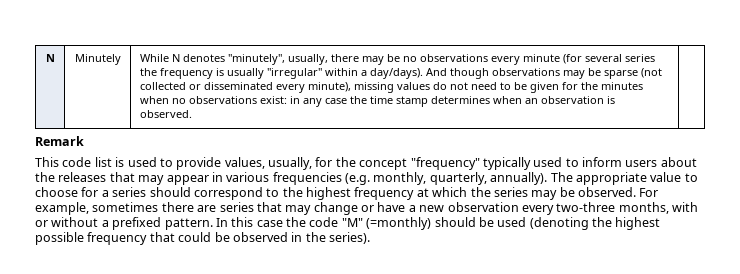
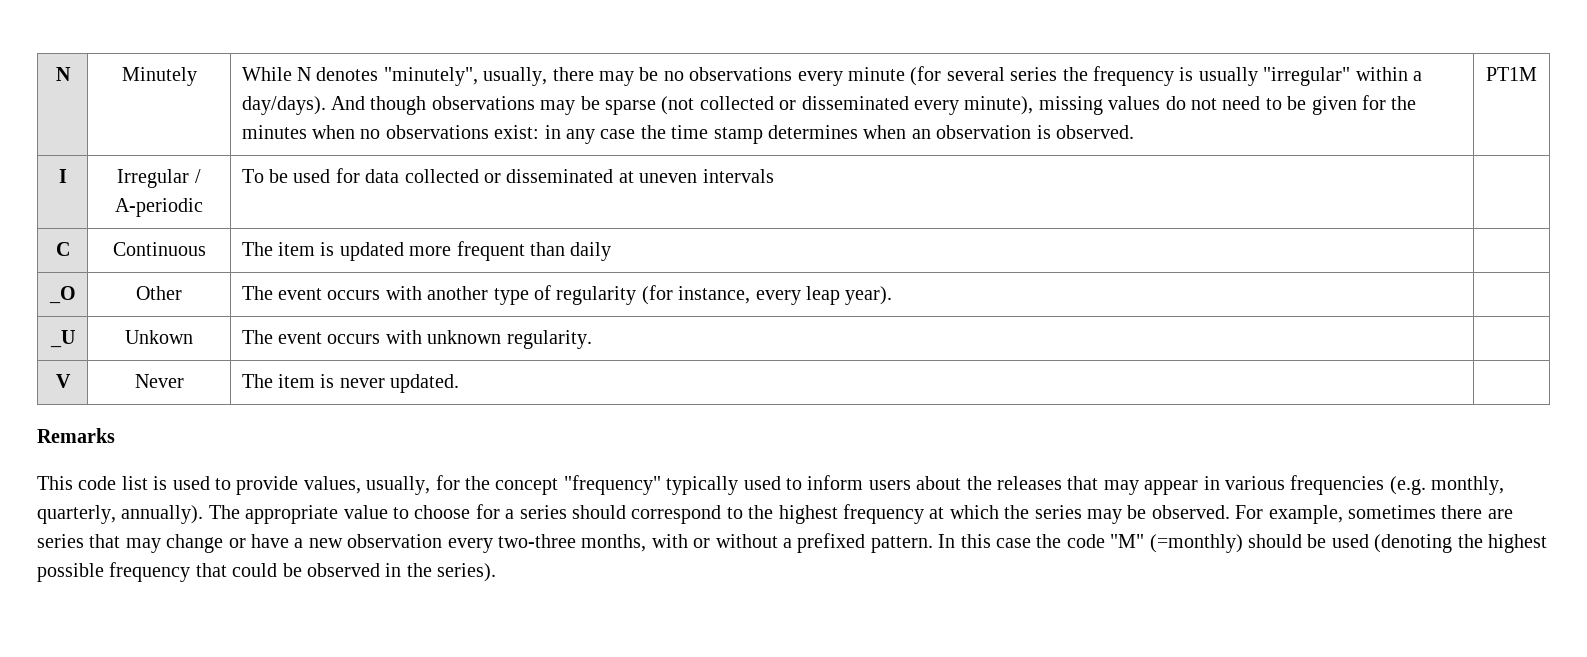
[35,136,84,146] // Remark -> [1486,67,1537,81] [58,169,67,183] [117,169,201,188] [115,198,203,217] [241,168,774,183] [55,242,70,256] [112,242,206,256] [241,241,612,261] [48,286,76,304] [136,286,182,300] [241,285,893,305] [49,330,75,348] [125,330,193,344] [241,330,592,349] [55,374,71,388] [134,374,184,388] [241,374,460,393] [37,428,115,443] PT1M // I | Irregular / A-periodic | To be used for data collected or disseminated at uneven intervals | // C | Continuous | The item is updated more frequent than daily | // _O | Other | The event occurs with another type of regularity (for instance, every leap year). | // _U | Unkown | The event occurs with unknown regularity. | // V | Never | The item is never updated. | // Remarks

